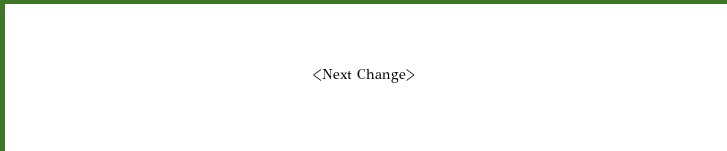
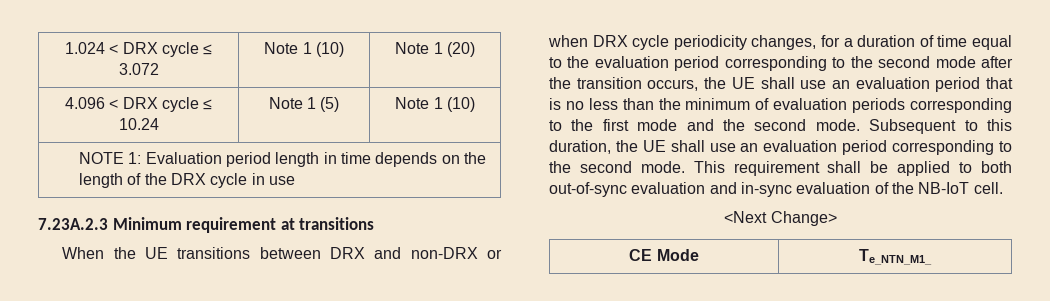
(312, 75) none -> [64,42,213,57] [118,63,159,75] [264,42,344,57] [395,42,475,57] [64,97,213,112] [118,118,159,130] [268,97,340,112] [395,97,475,112] [78,152,486,167] [78,173,295,188] [38,217,375,233] [62,247,503,259] [548,35,1013,50] [549,56,1013,71] [549,77,1013,92] [549,98,1012,113] [549,119,1012,134] [549,140,1012,155] [549,161,1013,176] [549,182,1003,197] 1.024 < DRX cycle ≤ 3.072 | Note 1 (10) | Note 1 (20) // 4.096 < DRX cycle ≤ 10.24 | Note 1 (5) | Note 1 (10) // NOTE 1: Evaluation period length in time depends on the length of the DRX cycle in use // 7.23A.2.3 Minimum requirement at transitions // When the UE transitions between DRX and non-DRX or when DRX cycle periodicity changes, for a duration of time equal to the evaluation period corresponding to the second mode after the transition occurs, the UE shall use an evaluation period that is no less than the minimum of evaluation periods corresponding to the first mode and the second mode. Subsequent to this duration, the UE shall use an evaluation period corresponding to the second mode. This requirement shall be applied to both out-of-sync evaluation and in-sync evaluation of the NB-IoT cell. //
(415, 76) none -> [629,249,699,261] [859,249,932,265] // CE Mode | Te_NTN_M1_

